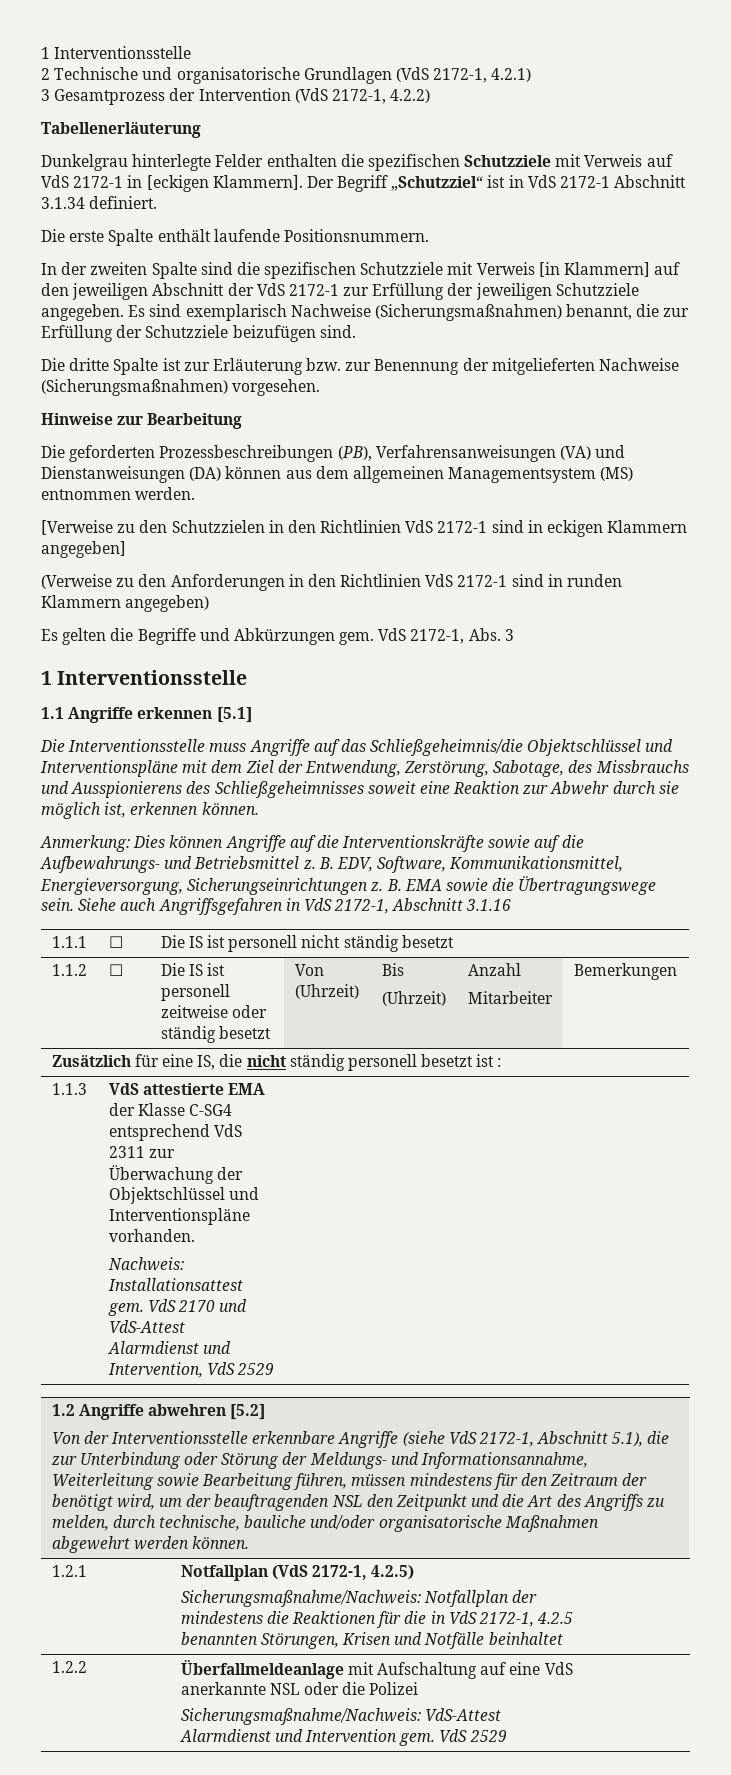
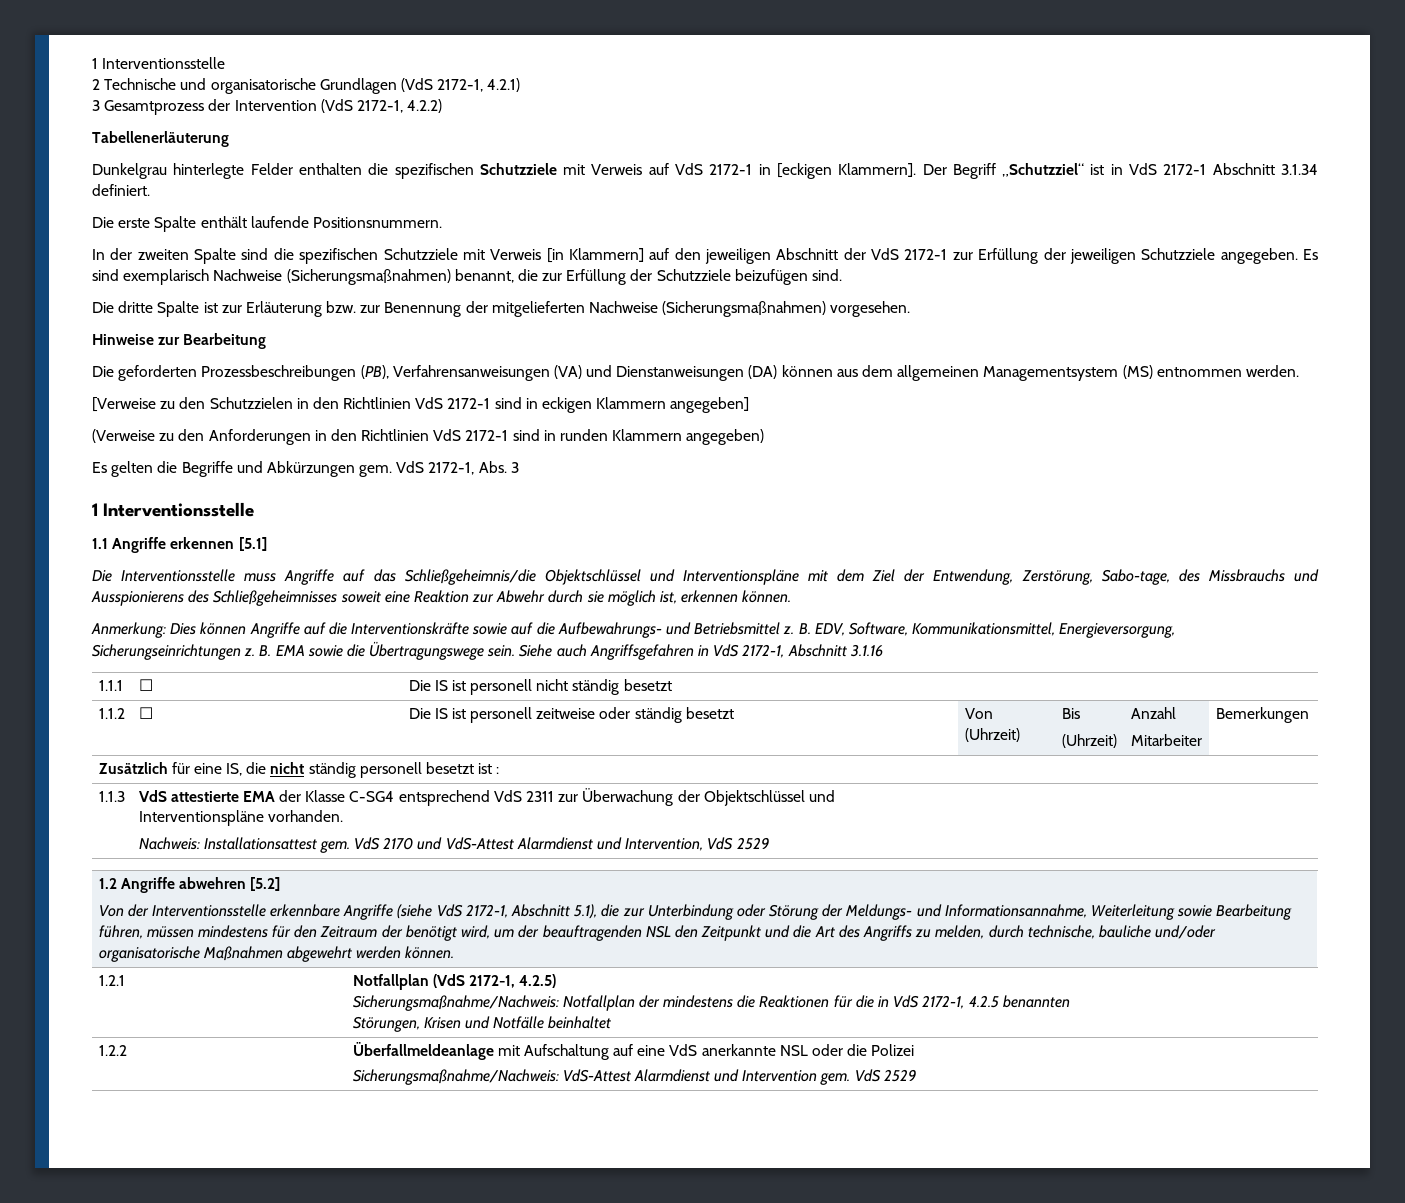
[493,760,565,777] Sabotage, -> [1101,569,1170,585] Sabo-tage,

